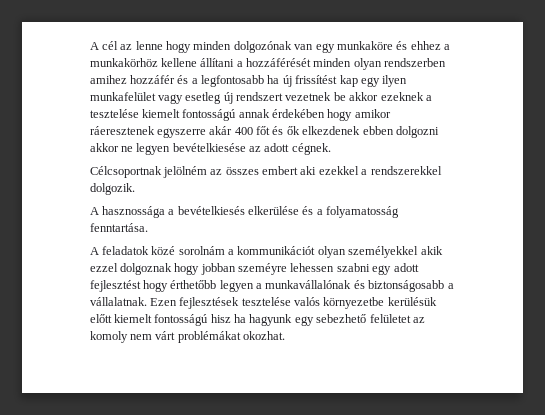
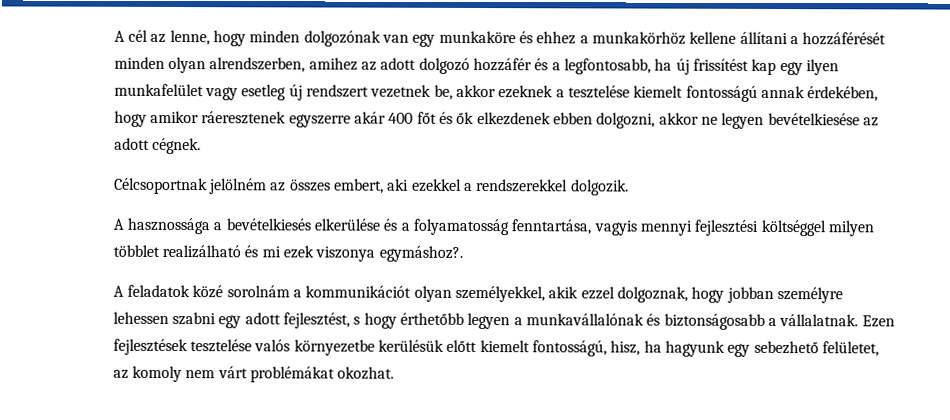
[135,41,163,50] lenne -> [169,29,210,46] lenne,
[384,58,447,67] [89,75,127,84] rendszerben amihez -> [209,57,470,74] alrendszerben, amihez az adott dolgozó
[201,75,265,87] legfontosabb -> [564,58,652,75] legfontosabb,
[333,92,346,101] be -> [433,84,453,100] be,
[272,109,326,118] érdekében -> [807,86,879,102] érdekében,
[395,126,439,138] dolgozni -> [596,112,656,129] dolgozni,
[262,166,299,175] embert -> [334,178,385,194] embert,
[89,223,148,232] fenntartása. -> [511,219,874,237] [112,244,463,262] fenntartása, vagyis mennyi fejlesztési költséggel milyen többlet realizálható és mi ezek viszonya egymáshoz?.
[348,246,419,258] személyekkel -> [455,285,546,303] személyekkel,
[119,263,172,275] dolgoznak -> [617,286,689,303] dolgoznak,
[238,263,288,275] szeméyre -> [776,287,843,304] személyre
[89,280,141,292] fejlesztést -> [283,312,361,329] fejlesztést, s
[154,314,231,326] fontosságú hisz -> [532,340,641,357] fontosságú, hisz,
[369,314,411,323] felületet -> [821,341,879,357] felületet,

